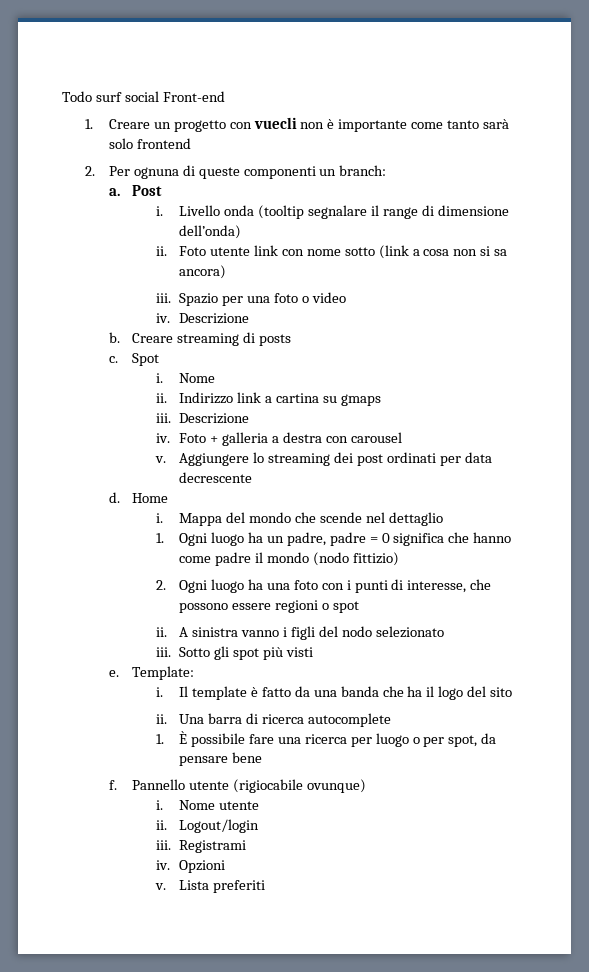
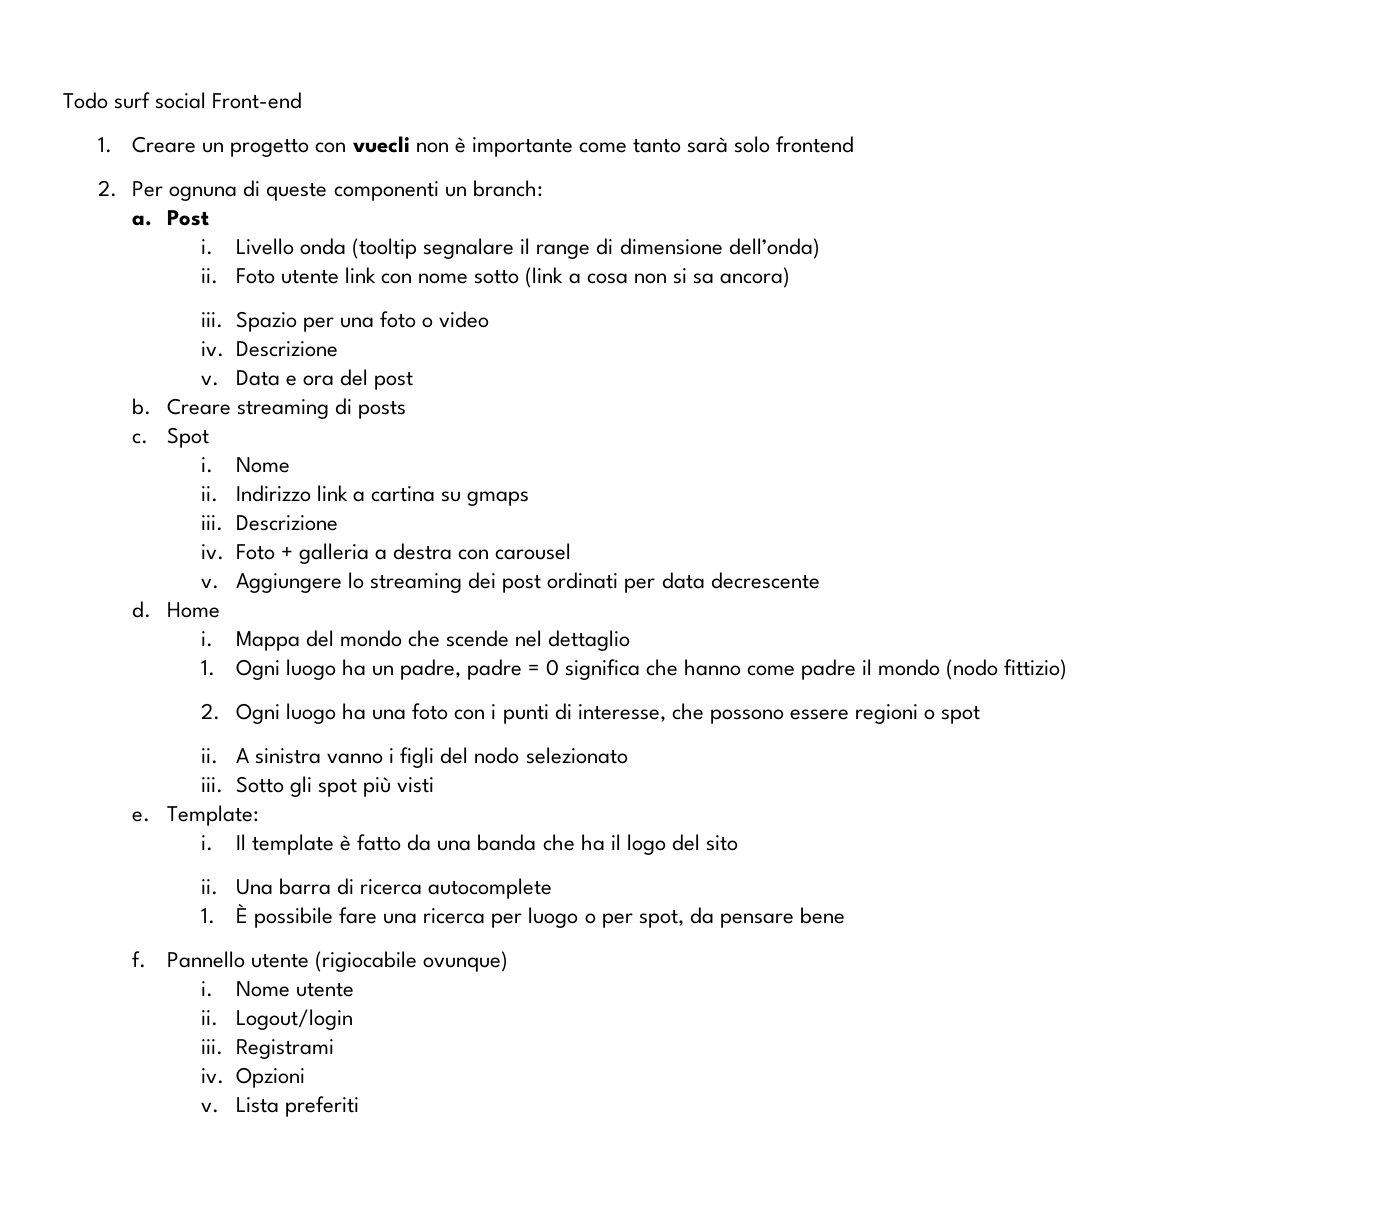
(250, 318) none -> [201,369,414,390] // v. Data e ora del post

